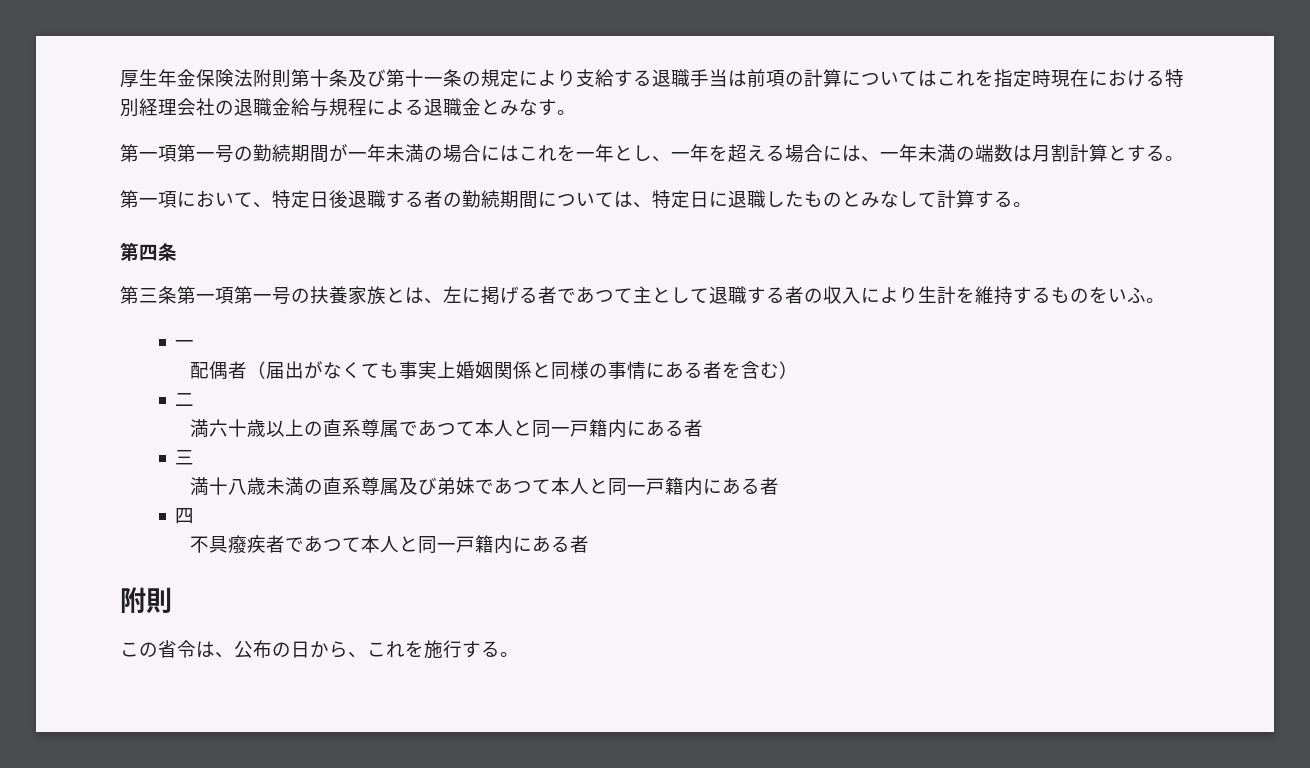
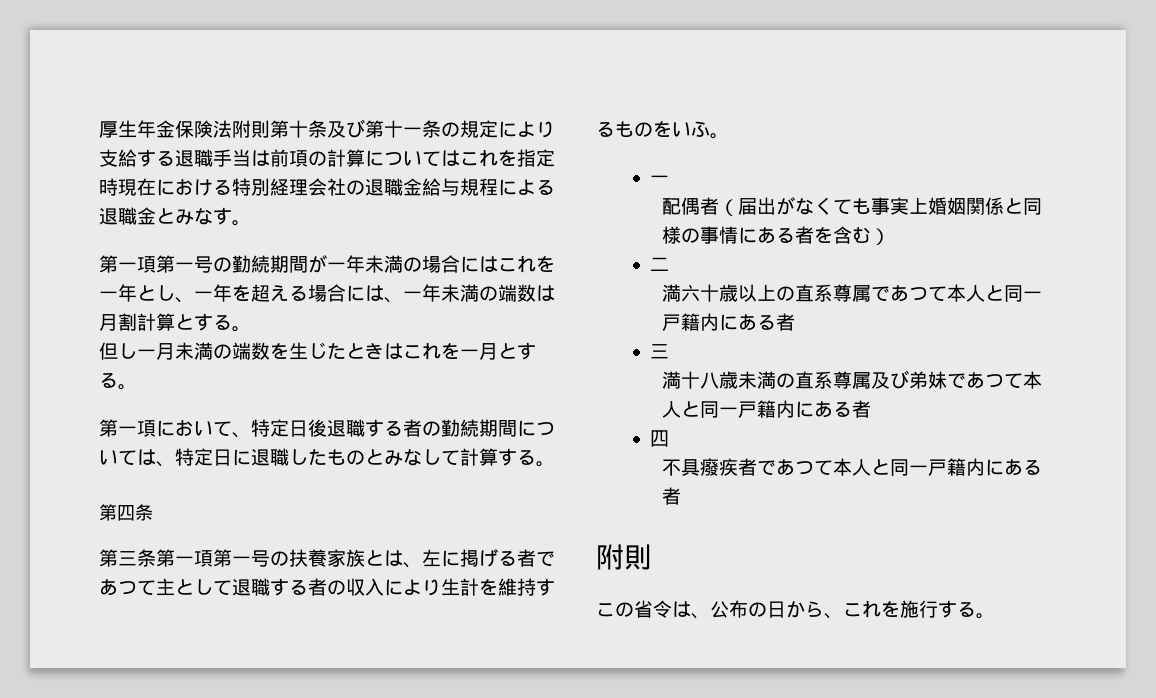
(1184, 158) none -> [99,342,536,360] [99,372,137,390] // 但し一月未満の端数を生じたときはこれを一月とする。

